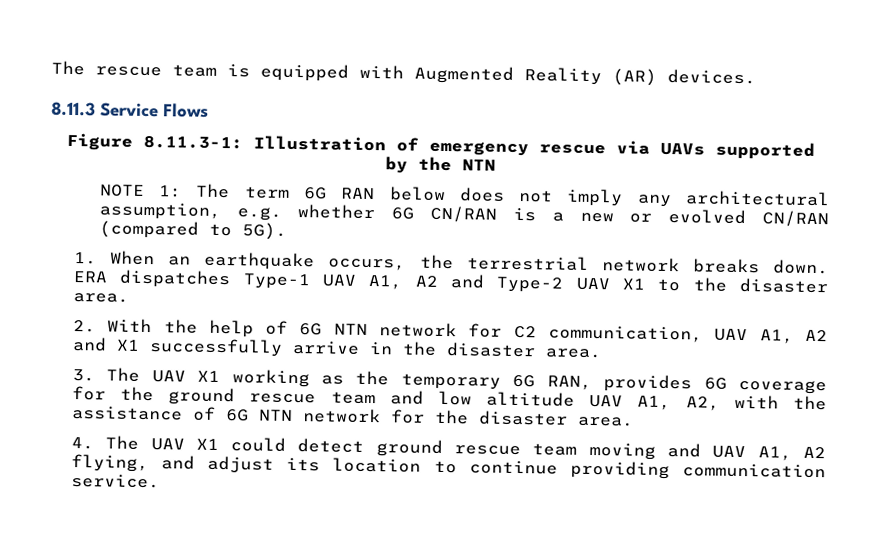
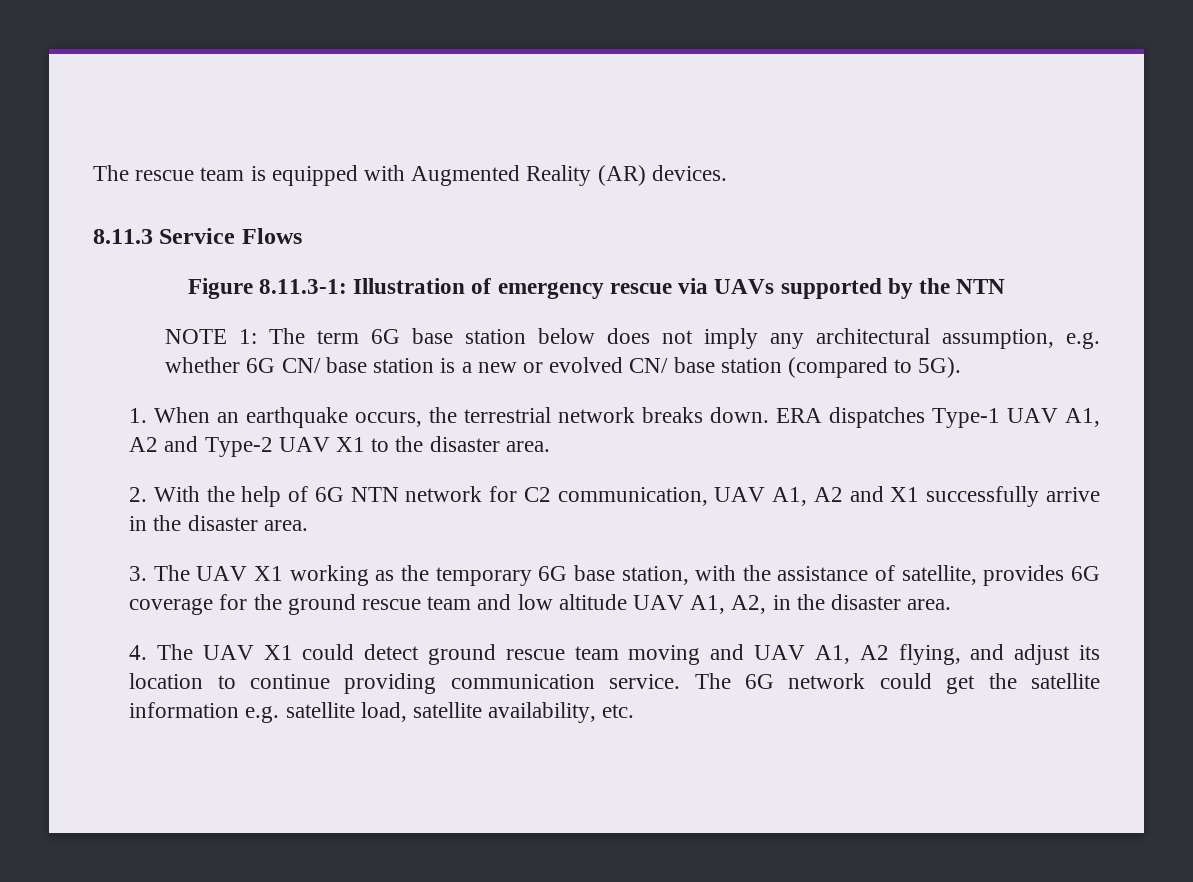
[341,187,376,200] RAN -> [412,328,527,344] base station
[430,205,498,223] CN/RAN -> [281,357,435,373] CN/ base station
[761,210,829,228] CN/RAN -> [629,357,782,373] CN/ base station
[546,375,592,390] RAN, -> [573,565,977,585] base station, with the assistance of satellite,
[733,394,827,411] [71,406,425,424] with the assistance of 6G NTN network for -> [772,595,791,610] in
(160, 481) none -> [694,673,1100,694] [129,702,635,723] The 6G network could get the satellite information e.g. satellite load, satellite availability, etc.

